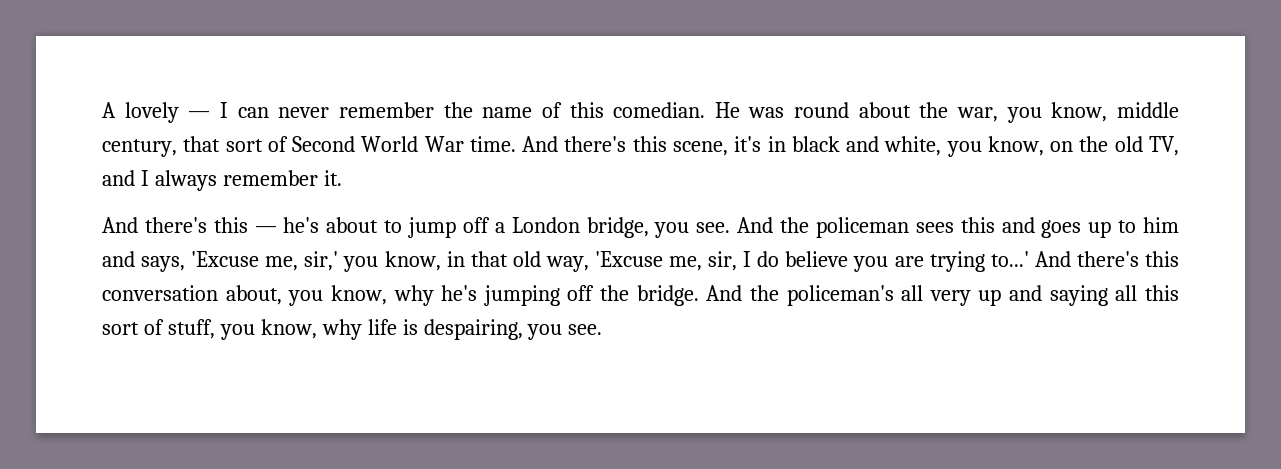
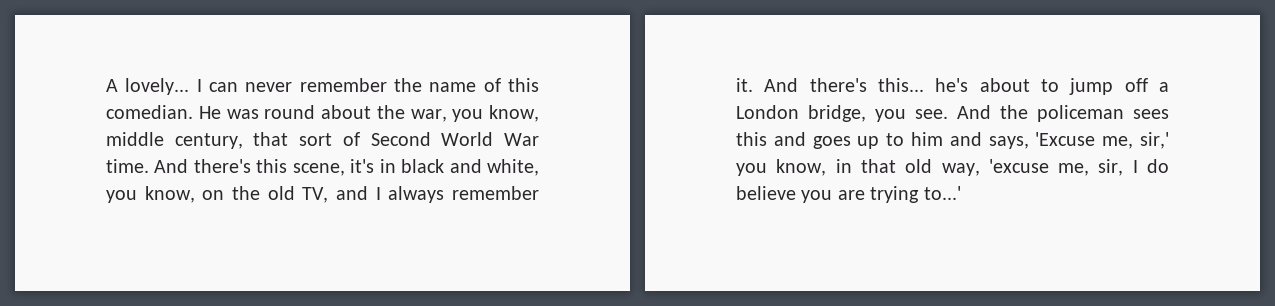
[124,102,211,123] lovely — -> [125,78,190,95] lovely...
[102,217,277,233] // And there's this — -> [764,78,924,92] And there's this...
[594,251,663,267] 'Excuse -> [988,159,1049,173] 'excuse
[1034,251,1179,267] [102,285,1180,306] [102,319,603,340] And there's this conversation about, you know, why he's jumping off the bridge. And the policeman's all very up and saying all this sort of stuff, you know, why life is despairing, you see. -> (961, 193) none

